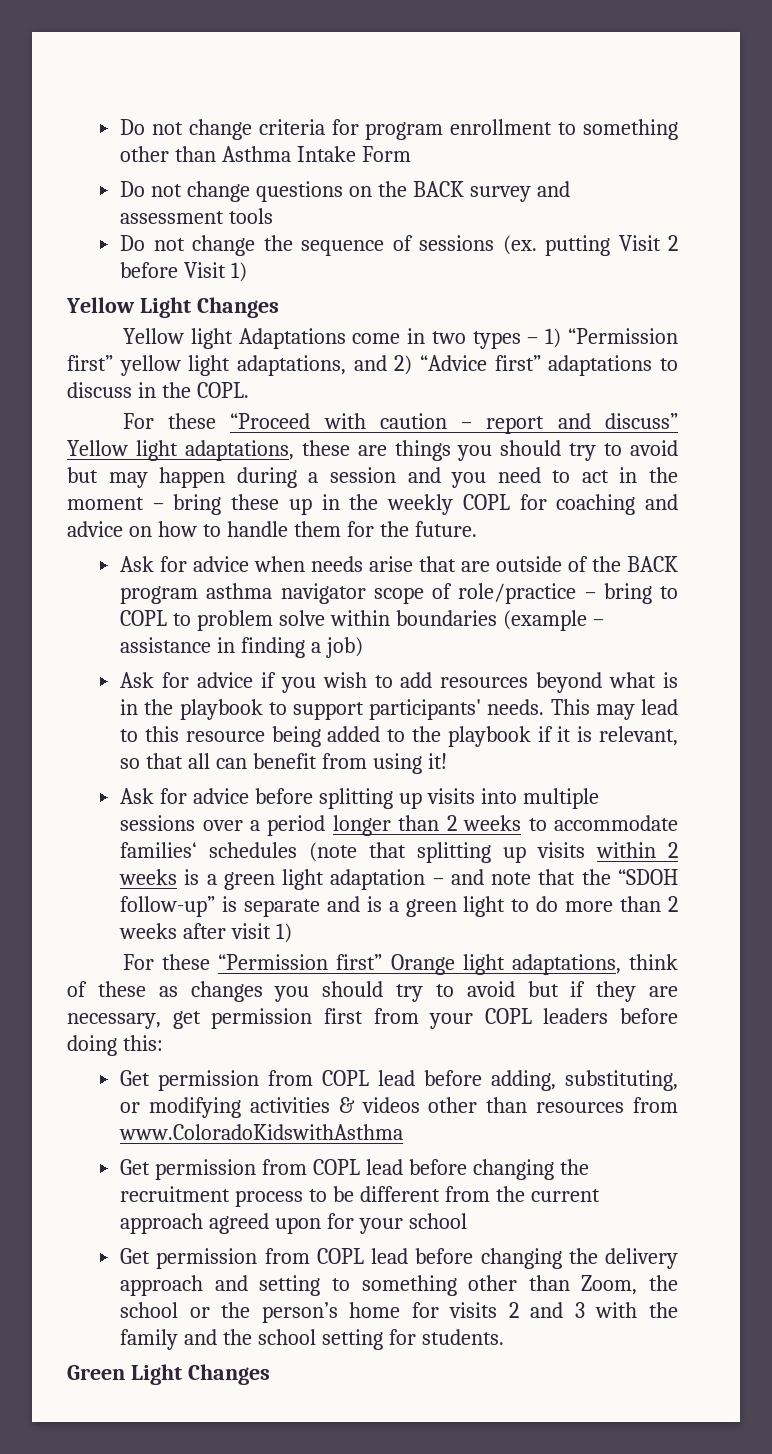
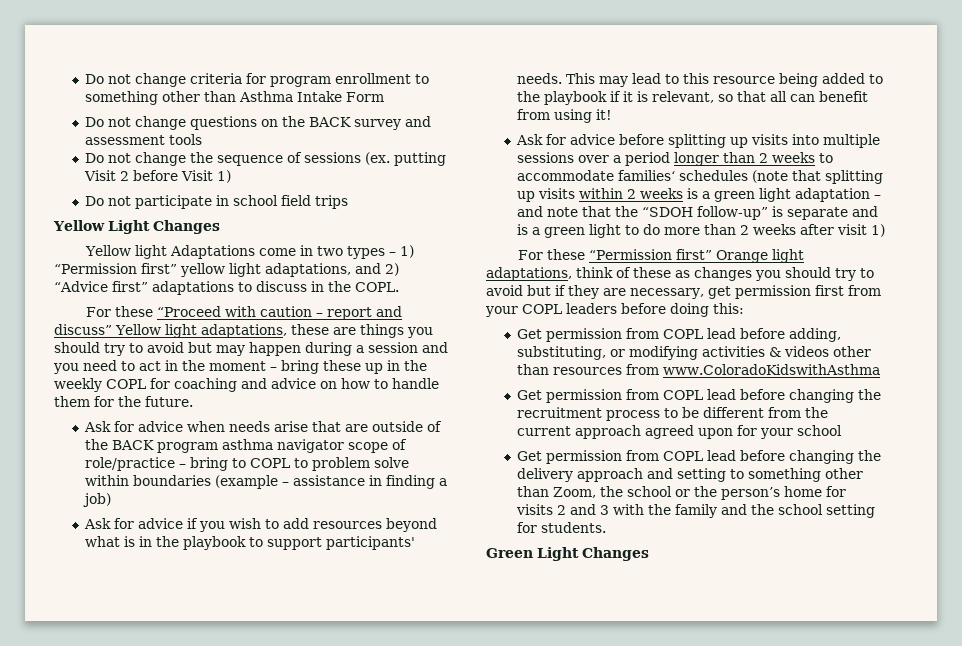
(247, 272) none -> [84,195,348,209] // Do not participate in school field trips

